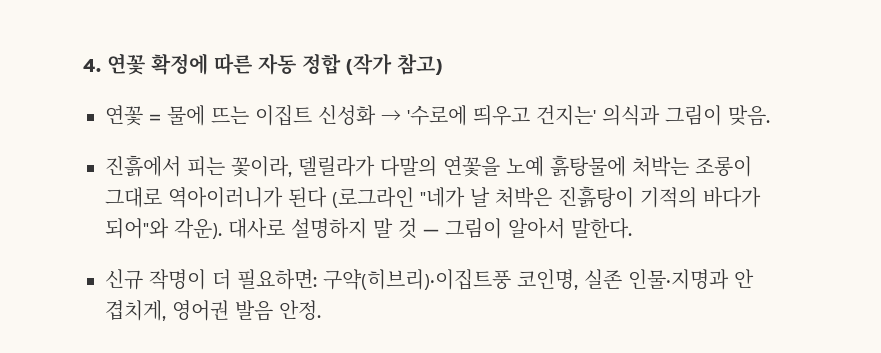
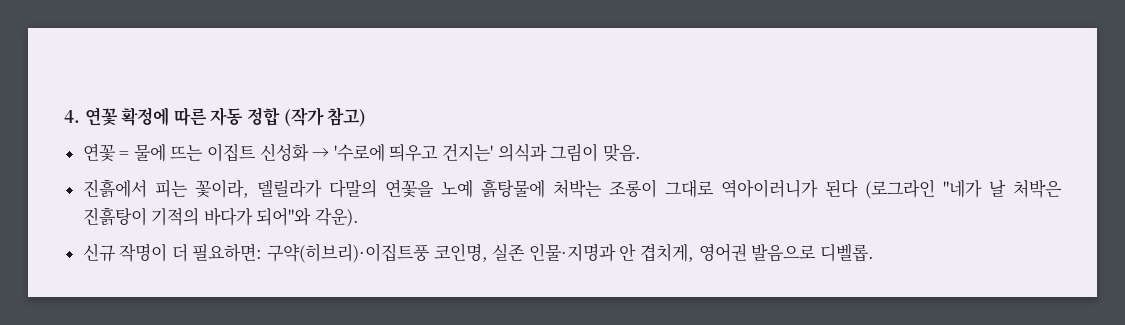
[228,218,632,239] 대사로 설명하지 말 것 — 그림이 알아서 말한다. -> (360, 217) none
[235,300,321,321] 발음 안정. -> [751,243,874,262] 발음으로 디벨롭.

